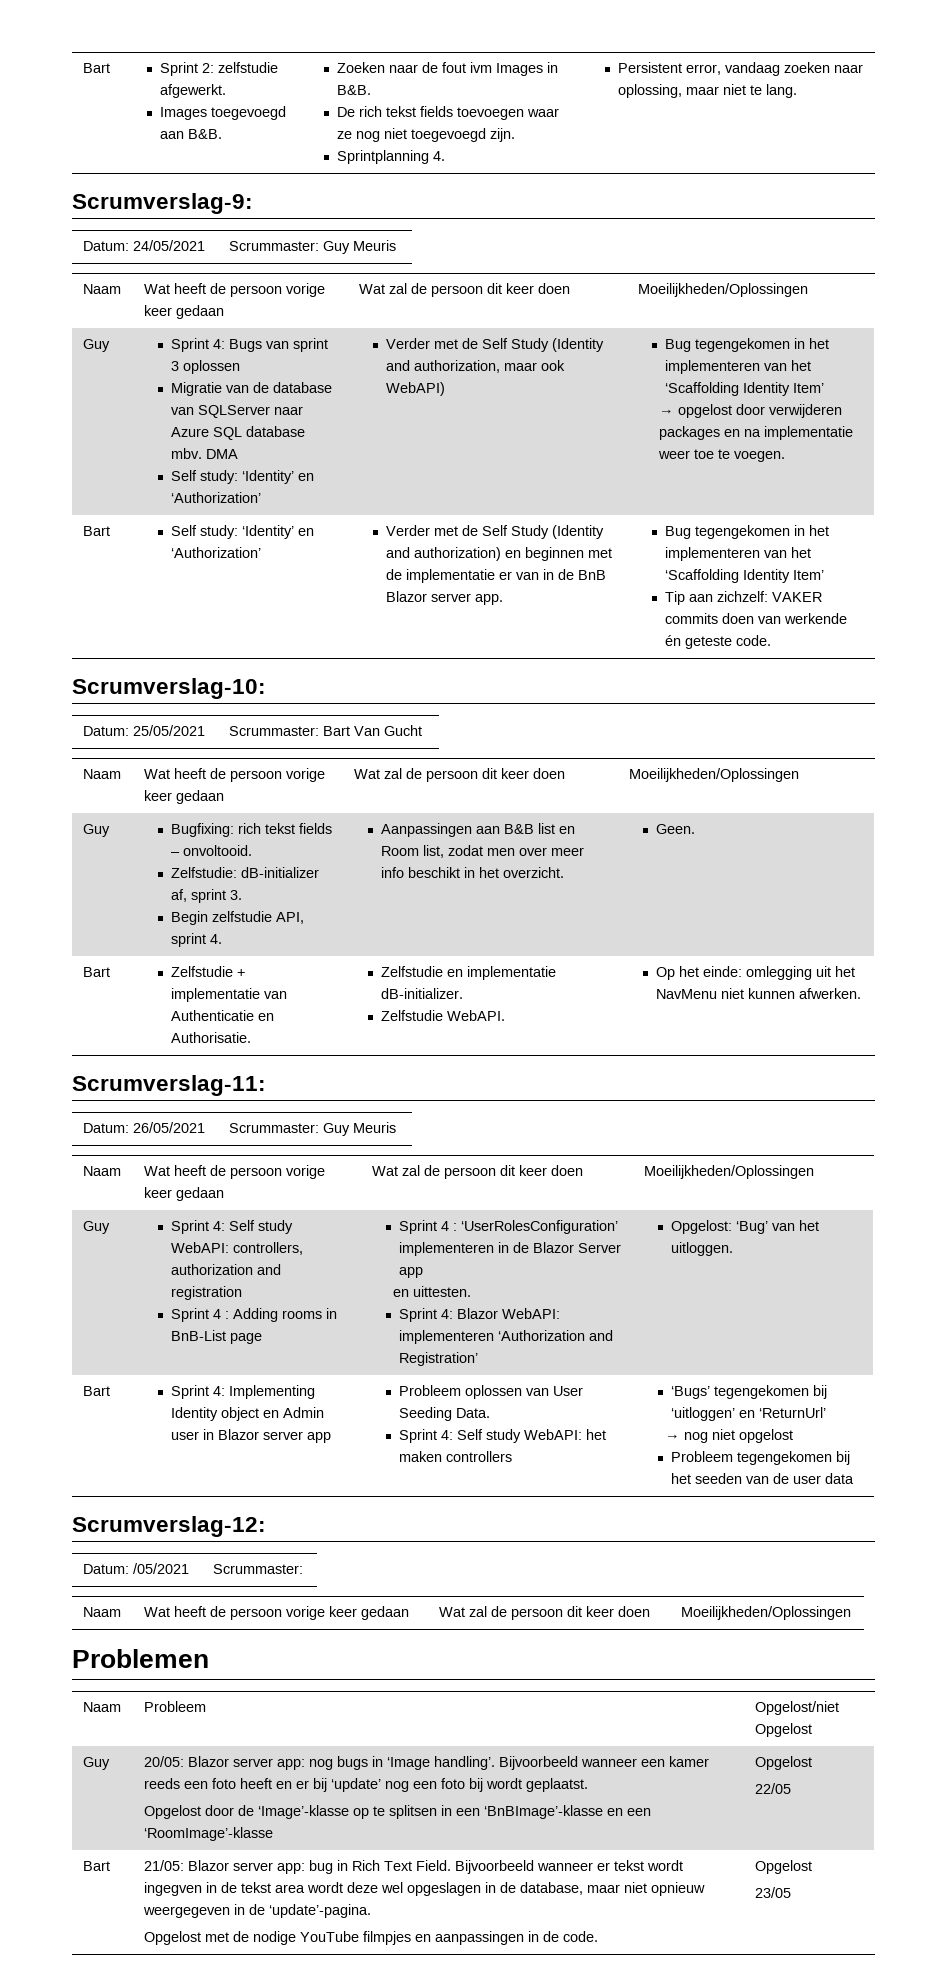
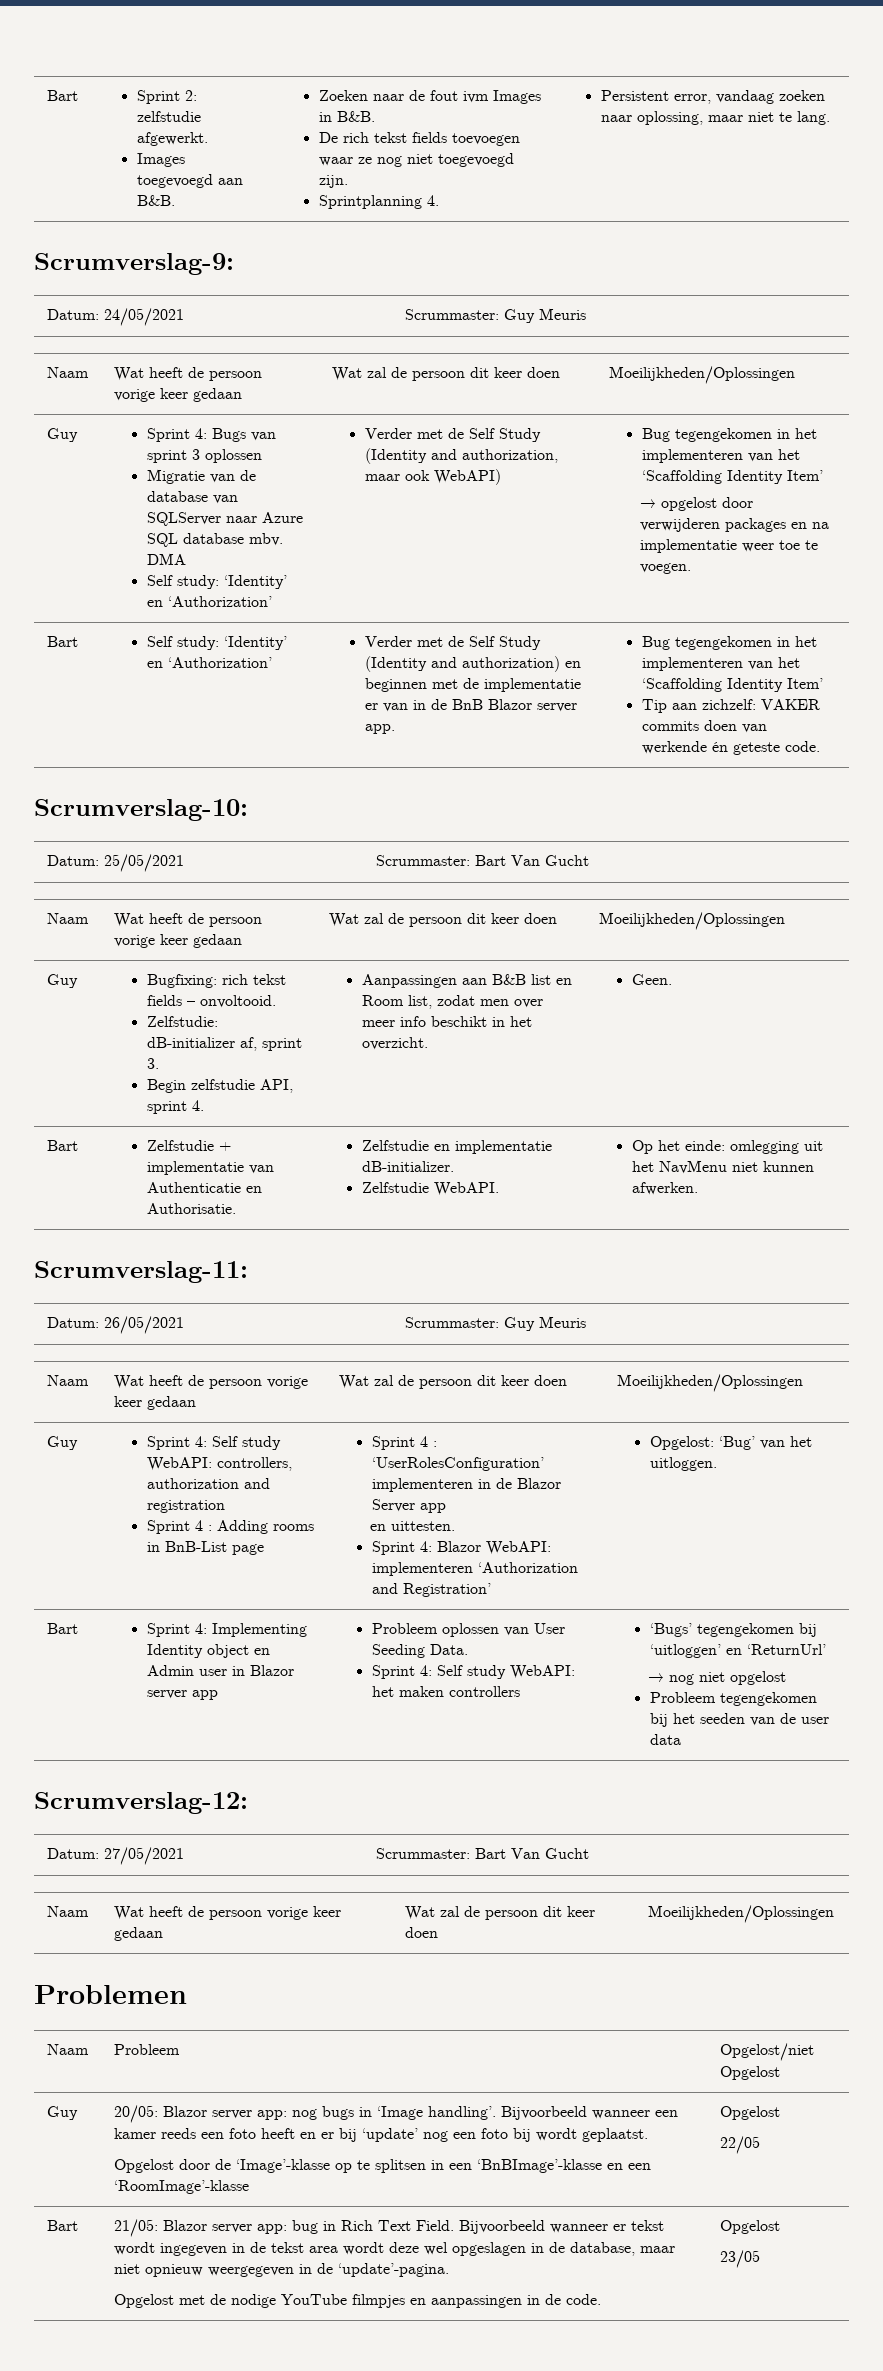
[133,1563,190,1574] [213,1564,304,1574] /05/2021 | Scrummaster: -> [103,1847,184,1865] [375,1848,589,1859] 27/05/2021 | Scrummaster: Bart Van Gucht
[144,1882,203,1896] ingegven -> [159,2243,227,2256] ingegeven

